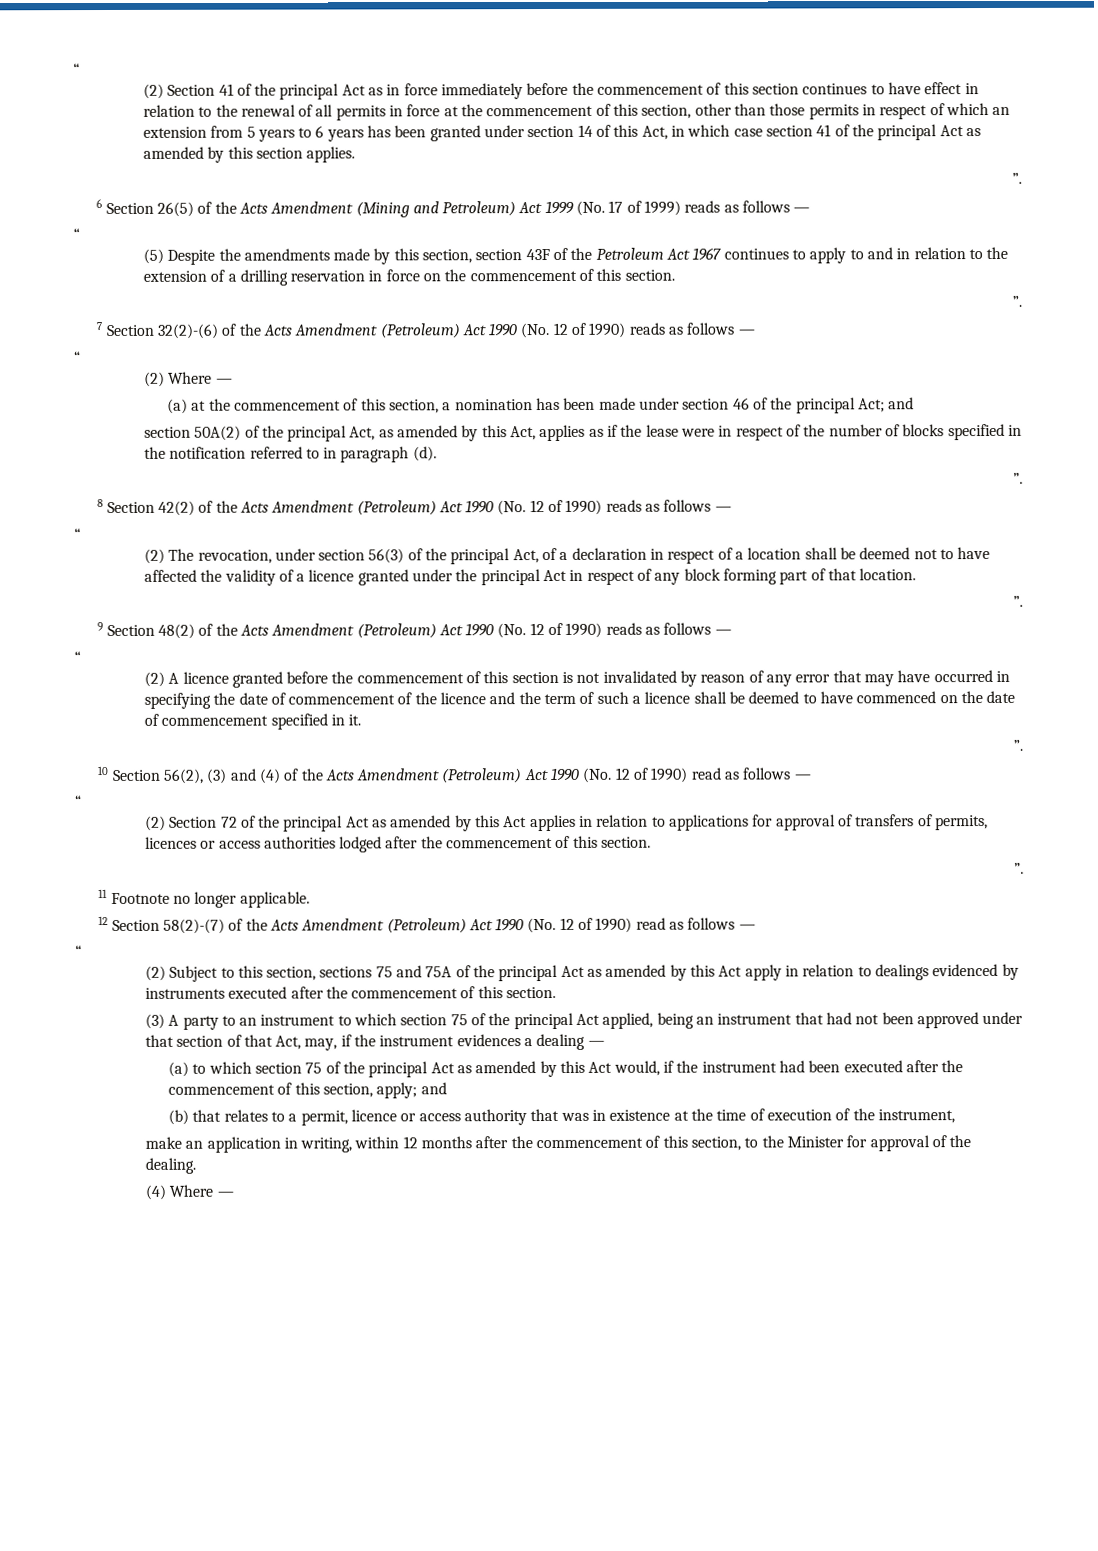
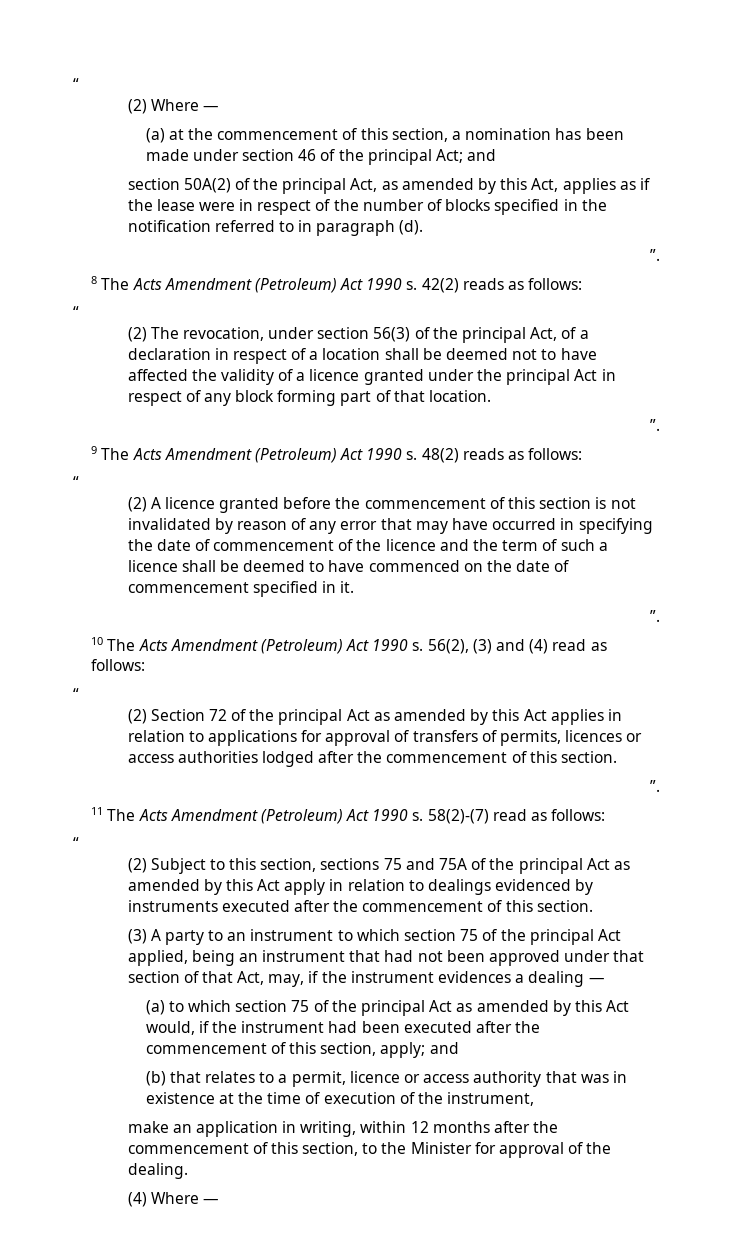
[73,63,80,76] [142,82,979,100] [142,103,1011,121] [142,124,981,142] [142,146,356,163] [1012,172,1022,184] [96,199,811,218] [73,228,80,241] [142,246,1009,265] [142,268,675,286] [1012,295,1022,307] [96,322,756,339] [74,351,81,364] “ // (2) Section 41 of the principal Act as in force immediately before the commencement of this section continues to have effect in relation to the renewal of all permits in force at the commencement of this section, other than those permits in respect of which an extension from 5 years to 6 years has been granted under section 14 of this Act, in which case section 41 of the principal Act as amended by this section applies. // ”. // 6 Section 26(5) of the Acts Amendment (Mining and Petroleum) Act 1999 (No. 17 of 1999) reads as follows — // “ // (5) Despite the amendments made by this section, section 43F of the Petroleum Act 1967 continues to apply to and in relation to the extension of a drilling reservation in force on the commencement of this section. // ”. // 7 Section 32(2)-(6) of the Acts Amendment (Petroleum) Act 1990 (No. 12 of 1990) reads as follows — // “ -> [73,78,79,90] “
[106,499,732,516] Section 42(2) of the Acts Amendment (Petroleum) Act 1990 (No. 12 of 1990) reads as follows — -> [101,278,583,293] The Acts Amendment (Petroleum) Act 1990 s. 42(2) reads as follows:
[106,622,732,639] Section 48(2) of the Acts Amendment (Petroleum) Act 1990 (No. 12 of 1990) reads as follows — -> [101,448,583,463] The Acts Amendment (Petroleum) Act 1990 s. 48(2) reads as follows:
[111,767,812,784] Section 56(2), (3) and (4) of the Acts Amendment (Petroleum) Act 1990 (No. 12 of 1990) read as follows — -> [107,639,607,654] [91,659,146,671] The Acts Amendment (Petroleum) Act 1990 s. 56(2), (3) and (4) read as follows:
[110,891,310,908] [98,916,756,934] Footnote no longer applicable. // 12 Section 58(2)-(7) of the Acts Amendment (Petroleum) Act 1990 (No. 12 of 1990) read as follows — -> [107,809,606,824] The Acts Amendment (Petroleum) Act 1990 s. 58(2)-(7) read as follows:

